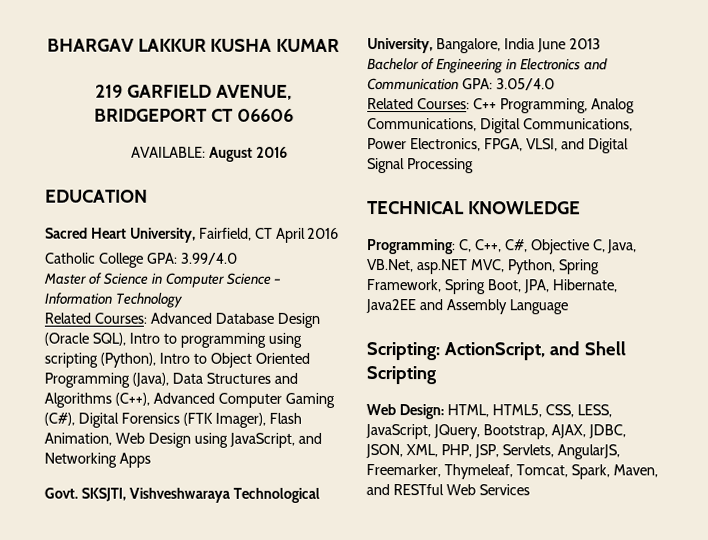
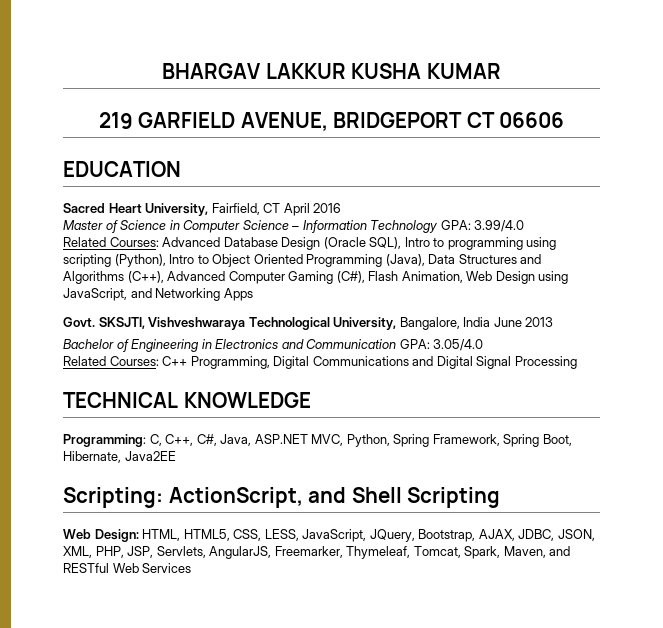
[130,146,288,162] // AVAILABLE: August 2016 -> (565, 120) none
[45,252,238,268] // Catholic College GPA: 3.99/4.0 -> (342, 208) none
(183, 300) none -> [440,220,525,232] GPA: 3.99/4.0
[77,412,266,428] Digital Forensics (FTK Imager), -> (365, 277) none
[590,98,635,114] [367,118,633,134] [367,138,558,152] Analog Communications, Digital Communications, Power Electronics, FPGA, VLSI, -> [273,356,409,369] Digital Communications
[530,239,638,255] [366,259,468,275] Objective C, Java, VB.Net, asp.NET -> [220,434,308,446] Java, ASP.NET
[522,279,549,294] JPA, -> (572, 440) none
[418,299,568,315] and Assembly Language -> (176, 456) none

